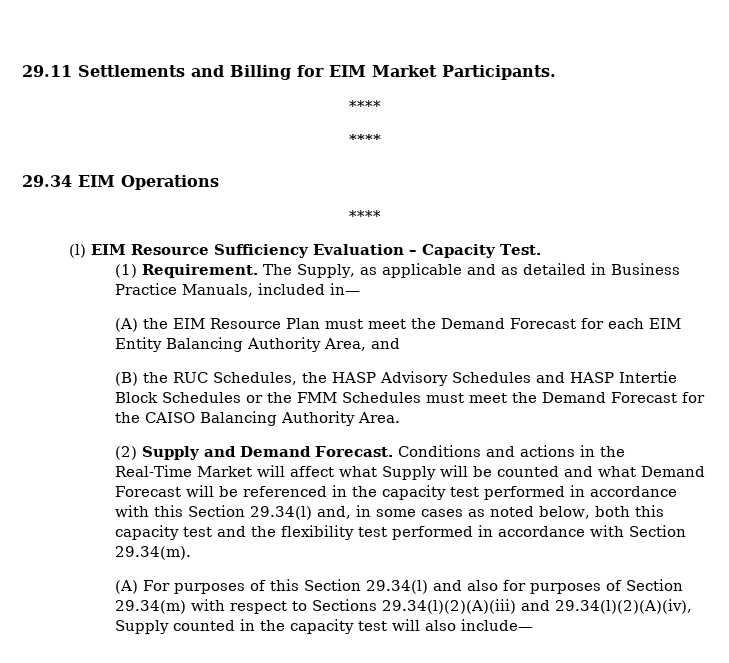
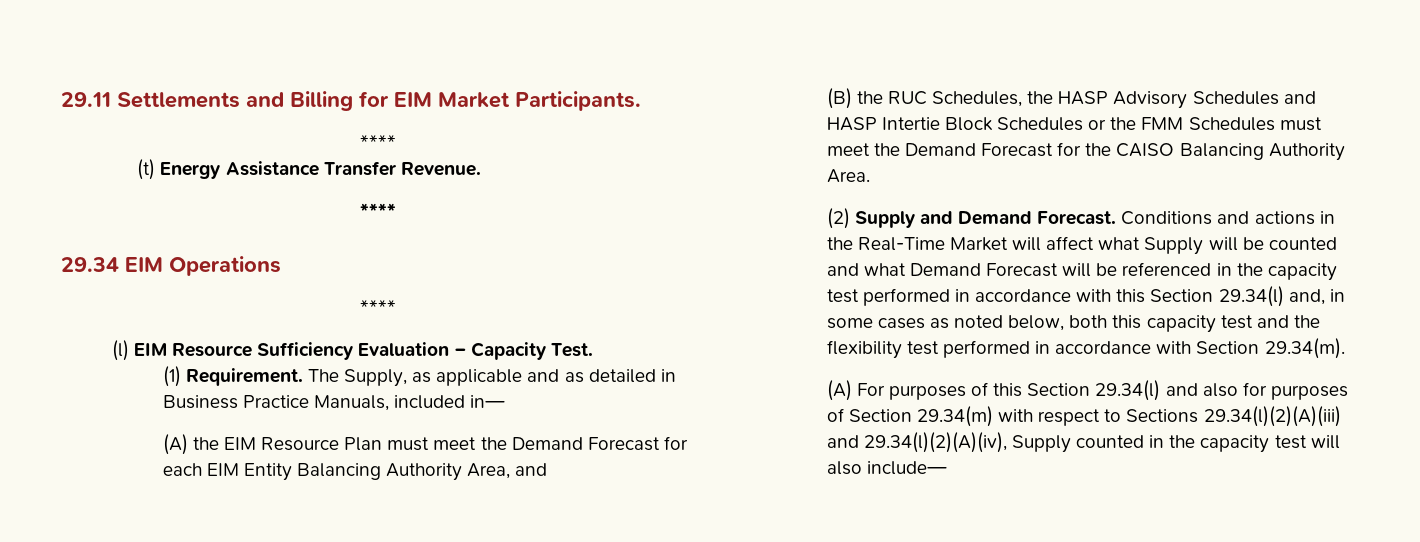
(381, 105) none -> [137,159,481,180] // (t) Energy Assistance Transfer Revenue.

